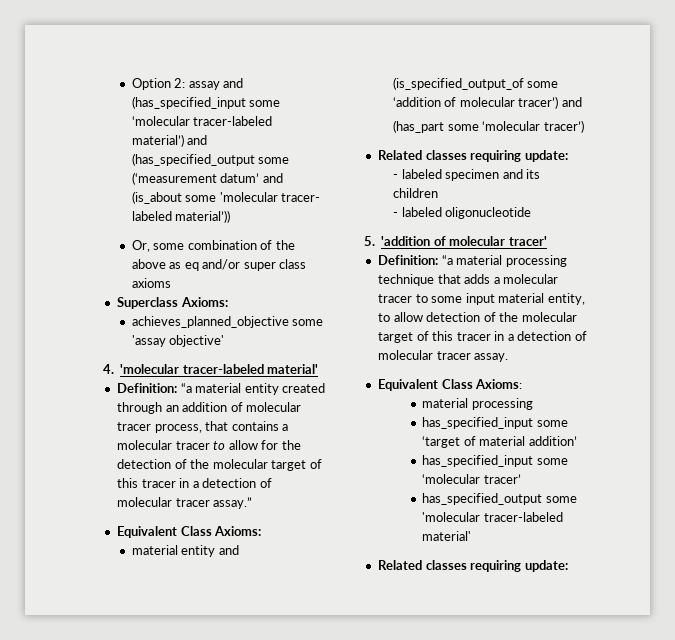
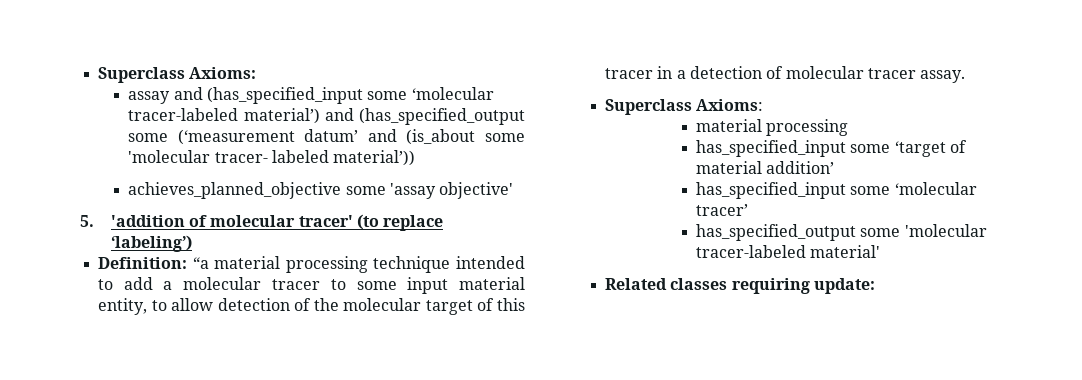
[131,78,186,90] Option 2: -> [97,67,257,83] Superclass Axioms: //
[131,240,295,252] [131,259,307,271] [131,278,171,288] [117,297,228,309] [131,316,324,328] [131,335,225,347] [102,364,319,374] [117,383,326,395] [117,402,302,414] [117,421,289,433] [117,440,301,450] [117,459,322,471] [117,478,272,488] [117,497,253,509] [117,526,262,538] [131,545,239,557] [392,77,559,90] [392,96,582,109] [393,120,584,133] [378,150,568,162] [393,169,541,181] [393,188,439,198] [393,207,532,219] Or, some combination of the above as eq and/or super class axioms // Superclass Axioms: // achieves_planned_objective some 'assay objective' // 4. 'molecular tracer-labeled material' // Definition: “a material entity created through an addition of molecular tracer process, that contains a molecular tracer to allow for the detection of the molecular target of this tracer in a detection of molecular tracer assay.” // Equivalent Class Axioms: // material entity and (is_specified_output_of some ‘addition of molecular tracer’) and // (has_part some ‘molecular tracer’) // Related classes requiring update: // - labeled specimen and its children // - labeled oligonucleotide -> [128,182,514,199] achieves_planned_objective some 'assay objective'
(547, 241) none -> [357,214,444,231] [110,235,192,252] (to replace ‘labeling’)
[437,274,491,284] that adds -> [456,256,525,269] [97,277,153,290] intended to add
[378,379,473,391] Equivalent Class -> [604,99,692,115] Superclass

